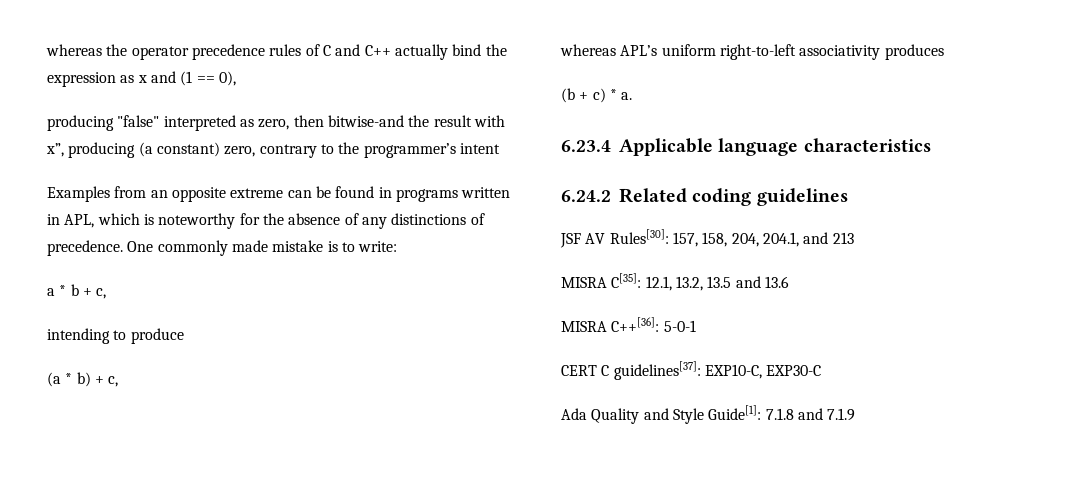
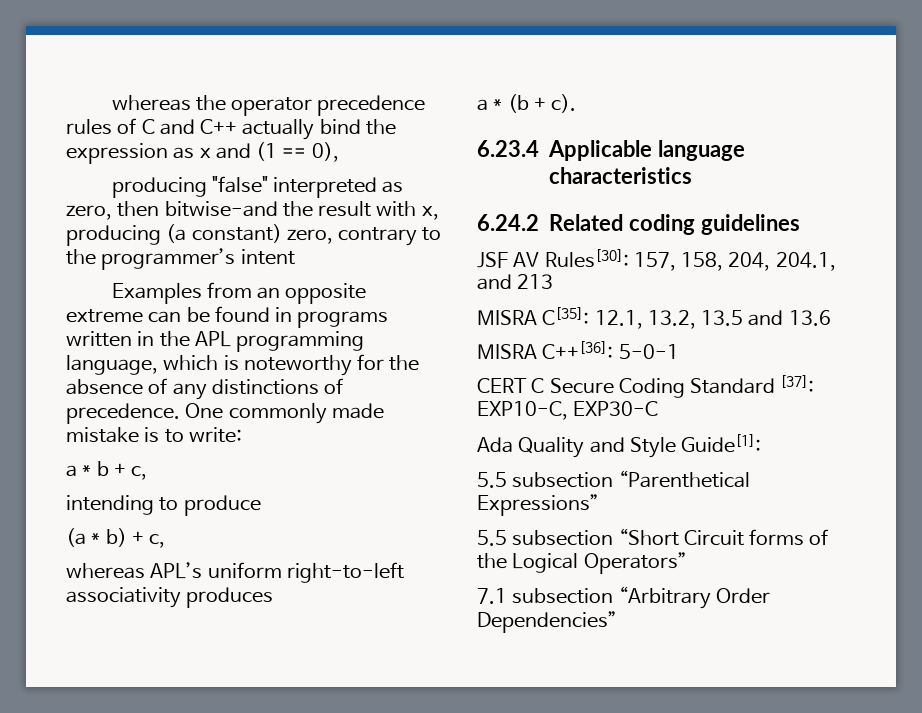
[46,143,64,157] x”, -> [421,206,439,220] x,
[64,214,95,228] APL, -> [159,331,365,352] [66,355,158,375] the APL programming language,
[561,88,633,103] (b + c) * a. -> [477,94,577,113] a * (b + c).
[613,361,701,380] guidelines[37]: -> [549,375,815,398] Secure Coding Standard [37]:
[765,408,856,421] 7.1.8 and 7.1.9 -> [477,470,750,488] [477,494,599,516] [477,528,829,546] [477,552,687,574] [477,586,770,609] [477,611,617,633] // 5.5 subsection “Parenthetical Expressions” // 5.5 subsection “Short Circuit forms of the Logical Operators” // 7.1 subsection “Arbitrary Order Dependencies”

